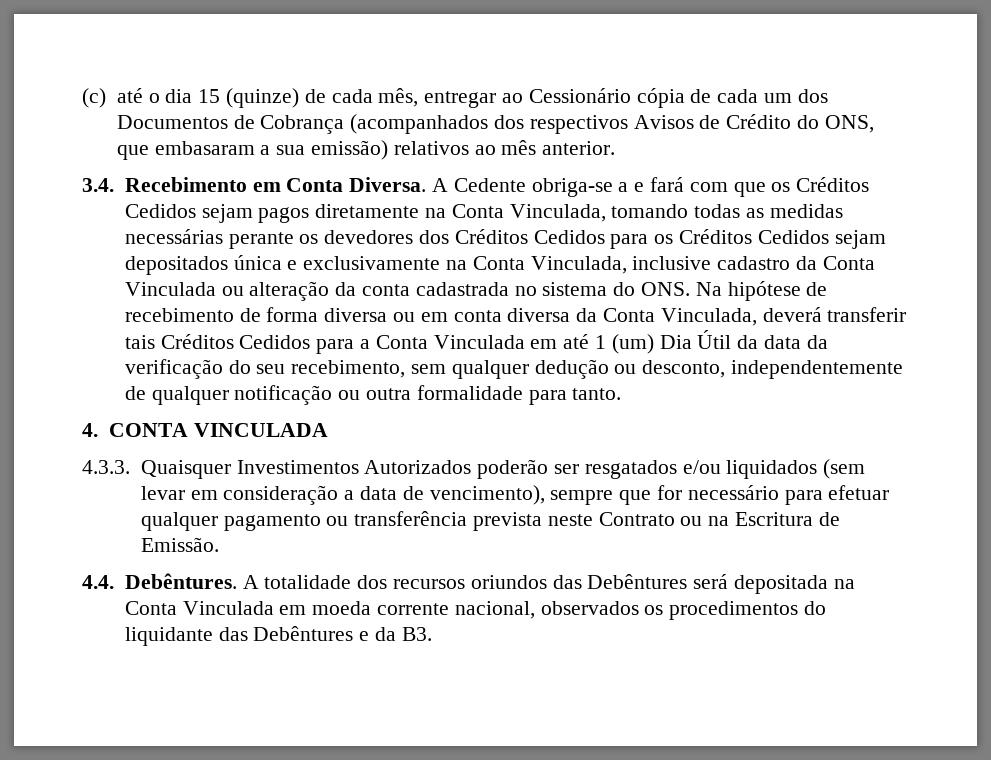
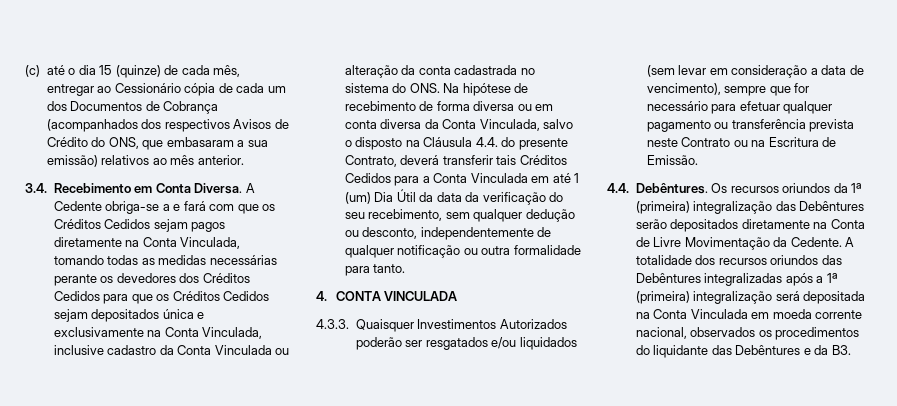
(649, 241) none -> [131,294,153,304] que
(757, 317) none -> [543,119,574,129] [344,137,568,150] [344,155,397,167] salvo o disposto na Cláusula 4.4. do presente Contrato,
(237, 581) none -> [711,183,862,193] [635,201,865,214] [635,219,865,232] [635,237,842,250] Os recursos oriundos da 1ª (primeira) integralização das Debêntures serão depositados diretamente na Conta de Livre Movimentação da Cedente.
(688, 581) none -> [704,273,837,286] [635,291,773,304] integralizadas após a 1ª (primeira) integralização

